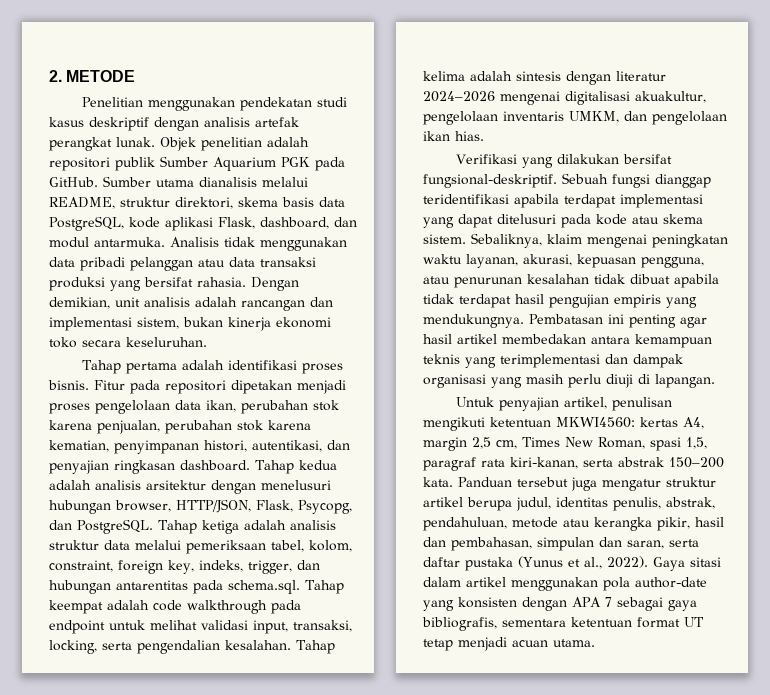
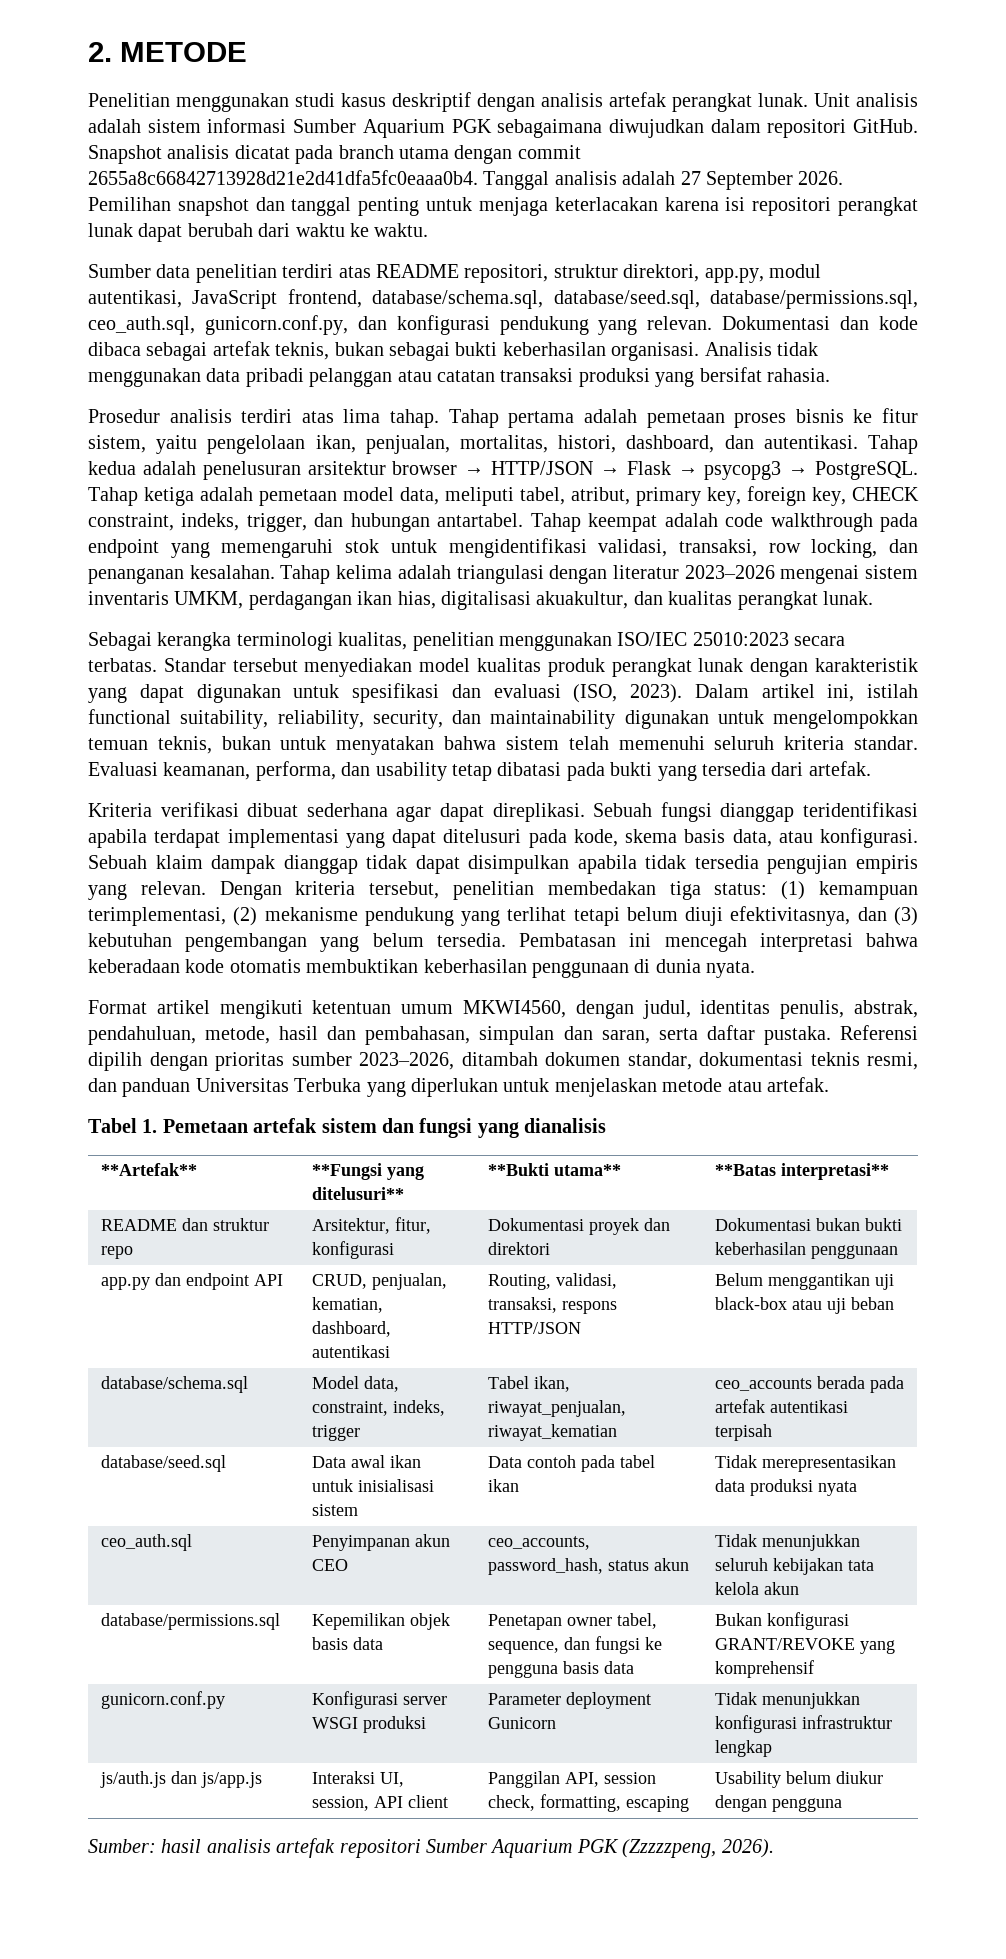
[240,97,313,111] pendekatan -> (289, 102) none
[160,137,309,151] [49,156,345,171] [49,176,308,187] [49,197,345,209] [49,216,357,231] [49,237,165,248] Objek penelitian adalah repositori publik Sumber Aquarium PGK pada GitHub. Sumber utama dianalisis melalui README, struktur direktori, skema basis data PostgreSQL, kode aplikasi Flask, dashboard, dan modul antarmuka. -> [814,93,918,107] [88,118,919,138] [88,145,581,164] [88,170,844,190] [88,197,918,216] [88,223,429,242] [88,264,821,283] [88,289,918,309] [88,315,919,335] [88,341,700,361] Unit analisis adalah sistem informasi Sumber Aquarium PGK sebagaimana diwujudkan dalam repositori GitHub. Snapshot analisis dicatat pada branch utama dengan commit 2655a8c66842713928d21e2d41dfa5fc0eaaa0b4. Tanggal analisis adalah 27 September 2026. Pemilihan snapshot dan tanggal penting untuk menjaga keterlacakan karena isi repositori perangkat lunak dapat berubah dari waktu ke waktu. // Sumber data penelitian terdiri atas README repositori, struktur direktori, app.py, modul autentikasi, JavaScript frontend, database/schema.sql, database/seed.sql, database/permissions.sql, ceo_auth.sql, gunicorn.conf.py, dan konfigurasi pendukung yang relevan. Dokumentasi dan kode dibaca sebagai artefak teknis, bukan sebagai bukti keberhasilan organisasi.
[229,257,255,267] data -> [437,370,495,382] catatan
[251,277,299,291] [49,297,333,311] [49,317,331,331] [49,337,207,348] [82,360,344,374] [48,380,346,394] [49,400,339,414] [49,420,311,434] [49,440,350,454] [49,460,337,474] [49,480,331,494] [49,499,352,514] [49,519,336,534] [49,540,352,554] [49,560,194,574] Dengan demikian, unit analisis adalah rancangan dan implementasi sistem, bukan kinerja ekonomi toko secara keseluruhan. // Tahap pertama adalah identifikasi proses bisnis. Fitur pada repositori dipetakan menjadi proses pengelolaan data ikan, perubahan stok karena penjualan, perubahan stok karena kematian, penyimpanan histori, autentikasi, dan penyajian ringkasan dashboard. Tahap kedua adalah analisis arsitektur dengan menelusuri hubungan browser, HTTP/JSON, Flask, Psycopg, dan PostgreSQL. Tahap ketiga adalah analisis struktur data melalui pemeriksaan tabel, kolom, constraint, foreign key, -> [88,408,919,428] [88,435,919,454] [88,461,919,480] [88,486,919,506] [88,513,174,531] // Prosedur analisis terdiri atas lima tahap. Tahap pertama adalah pemetaan proses bisnis ke fitur sistem, yaitu pengelolaan ikan, penjualan, mortalitas, histori, dashboard, dan autentikasi. Tahap kedua adalah penelusuran arsitektur browser → HTTP/JSON → Flask → psycopg3 → PostgreSQL. Tahap ketiga adalah pemetaan model data, meliputi tabel, atribut, primary key, foreign key, CHECK constraint,
[116,580,300,594] antarentitas pada schema.sql. -> [437,513,524,527] antartabel.
[109,620,352,634] [49,640,220,654] untuk melihat validasi input, transaksi, locking, serta pengendalian -> [170,538,919,558] [88,568,184,584] yang memengaruhi stok untuk mengidentifikasi validasi, transaksi, row locking, dan penanganan
[516,71,561,81] sintesis -> [456,565,544,584] triangulasi
[423,91,706,105] [423,111,727,125] [423,131,484,141] [456,154,673,168] [423,174,557,188] 2024–2026 mengenai digitalisasi akuakultur, pengelolaan inventaris UMKM, dan pengelolaan ikan hias. // Verifikasi yang dilakukan bersifat fungsional-deskriptif. -> [684,565,919,584] [88,591,873,610] [88,632,846,651] [88,658,918,677] [88,683,918,703] [88,709,918,729] [88,736,919,755] [88,761,871,781] [88,802,585,822] 2023–2026 mengenai sistem inventaris UMKM, perdagangan ikan hias, digitalisasi akuakultur, dan kualitas perangkat lunak. // Sebagai kerangka terminologi kualitas, penelitian menggunakan ISO/IEC 25010:2023 secara terbatas. Standar tersebut menyediakan model kualitas produk perangkat lunak dengan karakteristik yang dapat digunakan untuk spesifikasi dan evaluasi (ISO, 2023). Dalam artikel ini, istilah functional suitability, reliability, security, dan maintainability digunakan untuk mengelompokkan temuan teknis, bukan untuk menyatakan bahwa sistem telah memenuhi seluruh kriteria standar. Evaluasi keamanan, performa, dan usability tetap dibatasi pada bukti yang tersedia dari artefak. // Kriteria verifikasi dibuat sederhana agar dapat direplikasi.
[596,214,703,225] [423,233,728,248] [423,254,704,268] [423,274,719,288] [423,294,697,308] [423,314,707,328] [423,334,712,348] [423,354,683,368] [423,374,715,388] [456,397,673,411] [423,417,704,431] [423,437,707,451] [423,457,724,471] [423,477,716,491] [423,497,512,511] kode atau skema sistem. Sebaliknya, klaim mengenai peningkatan waktu layanan, akurasi, kepuasan pengguna, atau penurunan kesalahan tidak dibuat apabila tidak terdapat hasil pengujian empiris yang mendukungnya. Pembatasan ini penting agar hasil artikel membedakan antara kemampuan teknis yang terimplementasi dan dampak organisasi yang masih perlu diuji di lapangan. // Untuk penyajian artikel, penulisan mengikuti ketentuan MKWI4560: kertas A4, margin 2,5 cm, Times New Roman, spasi 1,5, paragraf rata kiri-kanan, serta abstrak 150–200 kata. Panduan tersebut juga mengatur struktur artikel berupa -> [573,828,918,848] [88,855,918,874] [88,881,918,900] [88,906,918,926] [88,933,918,952] [88,959,756,978] [88,1000,634,1019] kode, skema basis data, atau konfigurasi. Sebuah klaim dampak dianggap tidak dapat disimpulkan apabila tidak tersedia pengujian empiris yang relevan. Dengan kriteria tersebut, penelitian membedakan tiga status: (1) kemampuan terimplementasi, (2) mekanisme pendukung yang terlihat tetapi belum diuji efektivitasnya, dan (3) kebutuhan pengembangan yang belum tersedia. Pembatasan ini mencegah interpretasi bahwa keberadaan kode otomatis membuktikan keberhasilan penggunaan di dunia nyata. // Format artikel mengikuti ketentuan umum MKWI4560, dengan
[512,517,690,531] metode atau kerangka pikir, -> [205,1026,271,1044] metode,
[465,556,721,571] [423,577,707,591] [423,597,697,611] [422,617,704,631] [423,637,595,651] pustaka (Yunus et al., 2022). Gaya sitasi dalam artikel menggunakan pola author-date yang konsisten dengan APA 7 sebagai gaya bibliografis, sementara ketentuan format UT tetap menjadi acuan utama. -> [763,1025,919,1045] [88,1052,918,1071] [88,1077,829,1097] [88,1118,607,1138] [101,1163,198,1176] [312,1163,425,1180] [312,1187,405,1200] [488,1163,622,1176] [715,1163,890,1180] [101,1218,270,1231] [101,1246,134,1259] [312,1217,432,1234] [312,1241,395,1259] [488,1218,671,1235] [488,1242,551,1255] [715,1218,903,1231] [715,1242,899,1259] [101,1273,284,1290] [312,1273,448,1290] [312,1297,384,1313] [312,1321,392,1337] [312,1345,391,1358] [488,1273,618,1290] [488,1297,618,1314] [488,1322,582,1334] [715,1273,895,1290] [715,1297,895,1314] [101,1376,249,1393] [312,1376,400,1392] [312,1400,446,1416] [312,1425,361,1441] [488,1376,571,1392] [488,1400,627,1417] [488,1424,618,1441] [715,1376,905,1393] [715,1399,849,1413] [715,1424,773,1441] [101,1455,227,1472] [312,1455,422,1468] [312,1479,435,1492] [312,1504,359,1516] [488,1455,656,1472] [488,1479,520,1492] [715,1455,897,1472] [715,1479,858,1496] [101,1534,193,1551] [312,1534,451,1551] [312,1559,349,1571] [488,1536,591,1550] [488,1558,690,1575] [715,1534,861,1551] [715,1558,875,1575] [715,1582,800,1595] [101,1613,281,1630] [312,1613,451,1630] [312,1637,384,1650] [488,1613,658,1630] [488,1636,663,1654] [488,1661,635,1678] [715,1612,850,1630] [715,1638,896,1654] [715,1660,815,1678] [101,1691,226,1709] [312,1691,448,1709] [312,1716,427,1733] [488,1692,652,1709] [488,1717,557,1729] [715,1692,861,1709] [715,1715,893,1733] [715,1740,773,1757] [100,1771,263,1788] [312,1771,405,1787] [312,1795,449,1811] [488,1771,657,1788] [488,1794,690,1812] [715,1771,884,1788] [715,1795,843,1812] [88,1838,774,1858] pustaka. Referensi dipilih dengan prioritas sumber 2023–2026, ditambah dokumen standar, dokumentasi teknis resmi, dan panduan Universitas Terbuka yang diperlukan untuk menjelaskan metode atau artefak. // Tabel 1. Pemetaan artefak sistem dan fungsi yang dianalisis // **Artefak** | **Fungsi yang ditelusuri** | **Bukti utama** | **Batas interpretasi** // README dan struktur repo | Arsitektur, fitur, konfigurasi | Dokumentasi proyek dan direktori | Dokumentasi bukan bukti keberhasilan penggunaan // app.py dan endpoint API | CRUD, penjualan, kematian, dashboard, autentikasi | Routing, validasi, transaksi, respons HTTP/JSON | Belum menggantikan uji black-box atau uji beban // database/schema.sql | Model data, constraint, indeks, trigger | Tabel ikan, riwayat_penjualan, riwayat_kematian | ceo_accounts berada pada artefak autentikasi terpisah // database/seed.sql | Data awal ikan untuk inisialisasi sistem | Data contoh pada tabel ikan | Tidak merepresentasikan data produksi nyata // ceo_auth.sql | Penyimpanan akun CEO | ceo_accounts, password_hash, status akun | Tidak menunjukkan seluruh kebijakan tata kelola akun // database/permissions.sql | Kepemilikan objek basis data | Penetapan owner tabel, sequence, dan fungsi ke pengguna basis data | Bukan konfigurasi GRANT/REVOKE yang komprehensif // gunicorn.conf.py | Konfigurasi server WSGI produksi | Parameter deployment Gunicorn | Tidak menunjukkan konfigurasi infrastruktur lengkap // js/auth.js dan js/app.js | Interaksi UI, session, API client | Panggilan API, session check, formatting, escaping | Usability belum diukur dengan pengguna // Sumber: hasil analisis artefak repositori Sumber Aquarium PGK (Zzzzzpeng, 2026).

